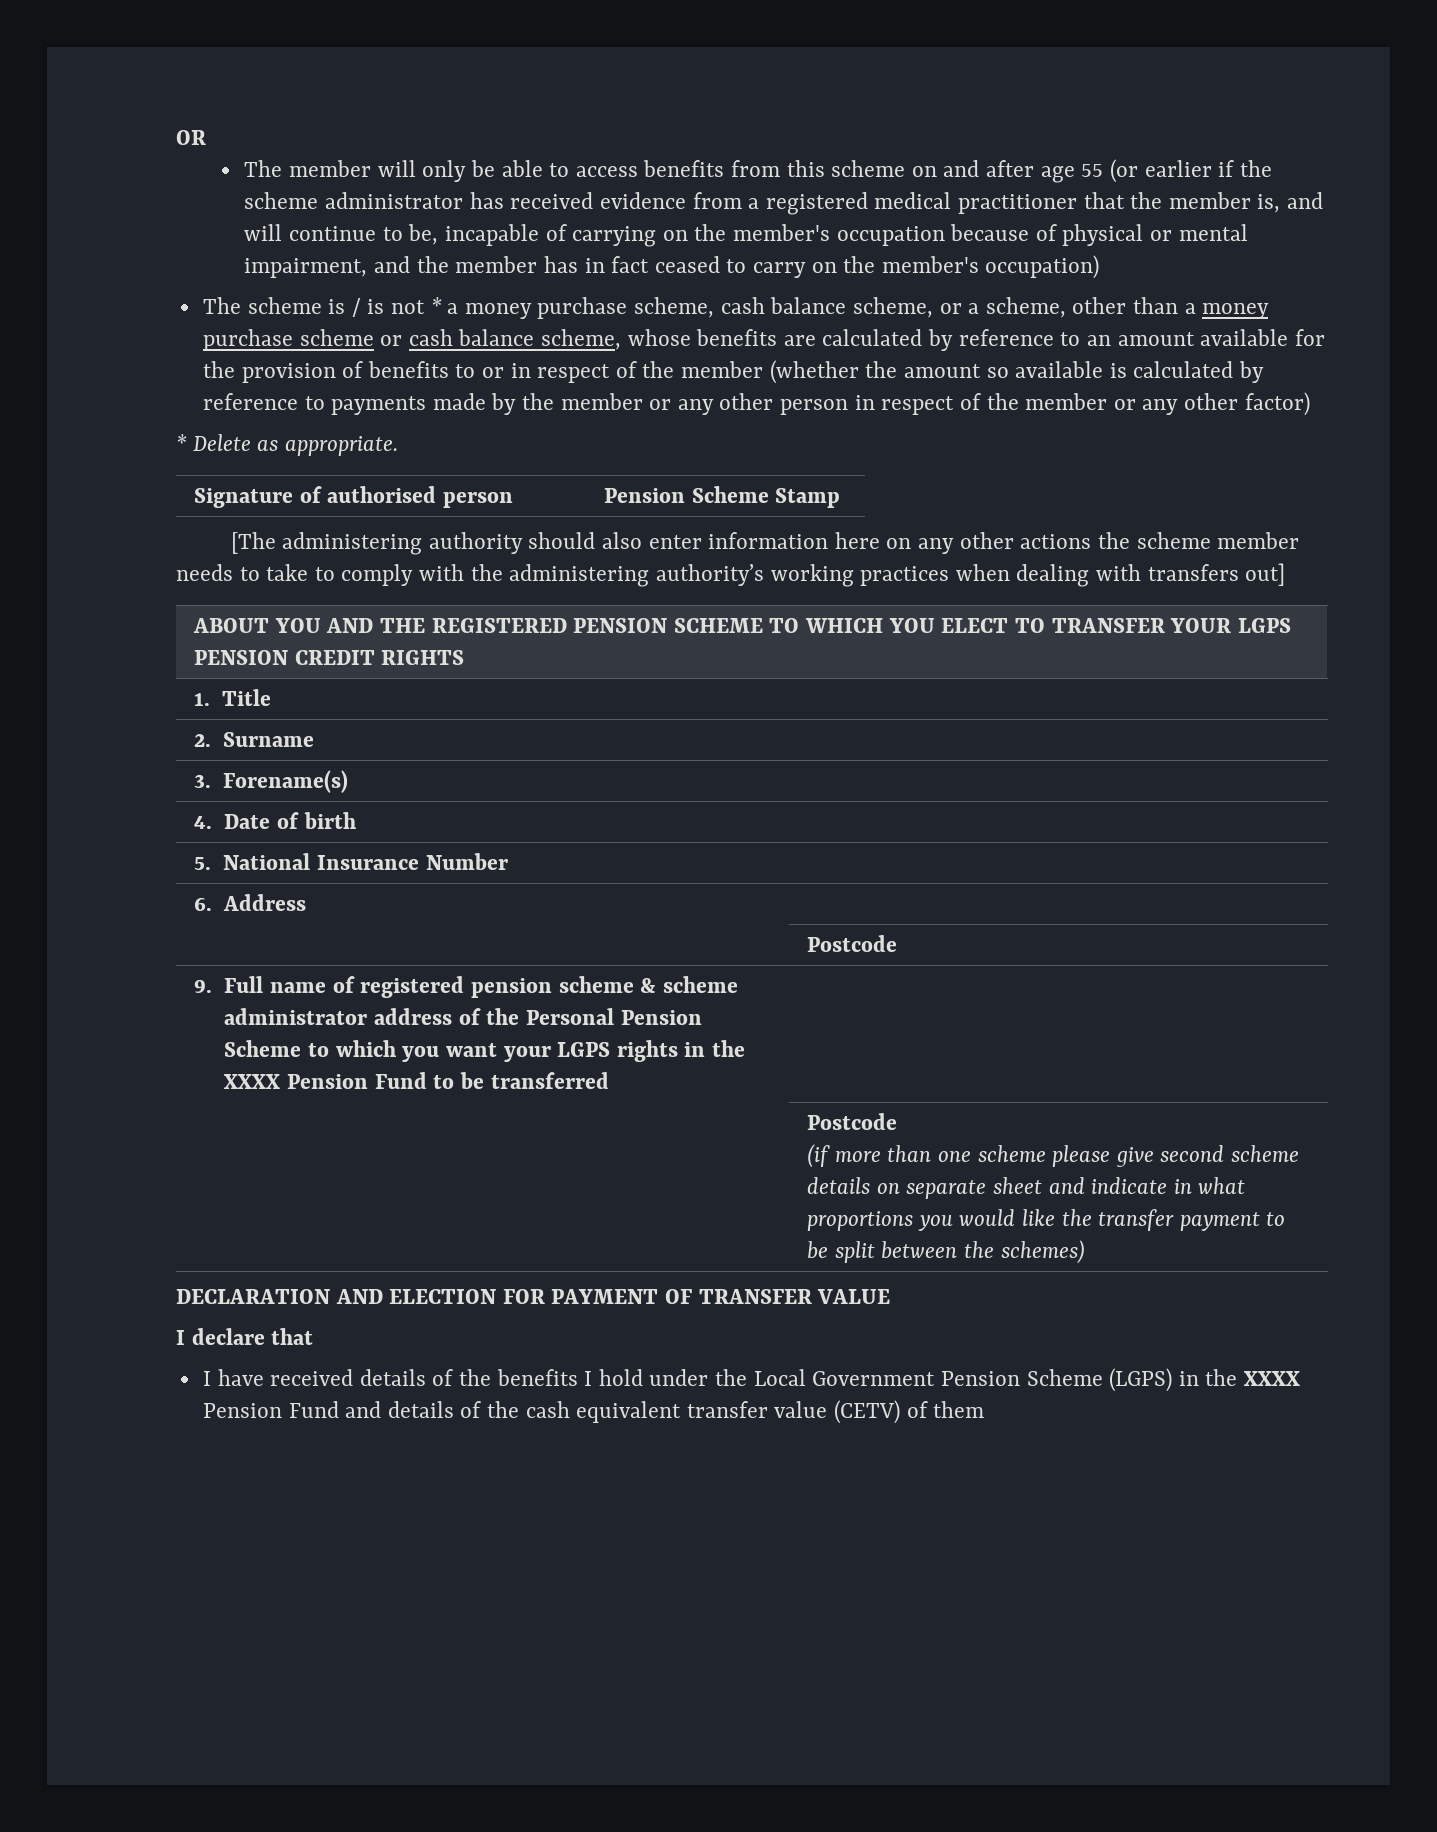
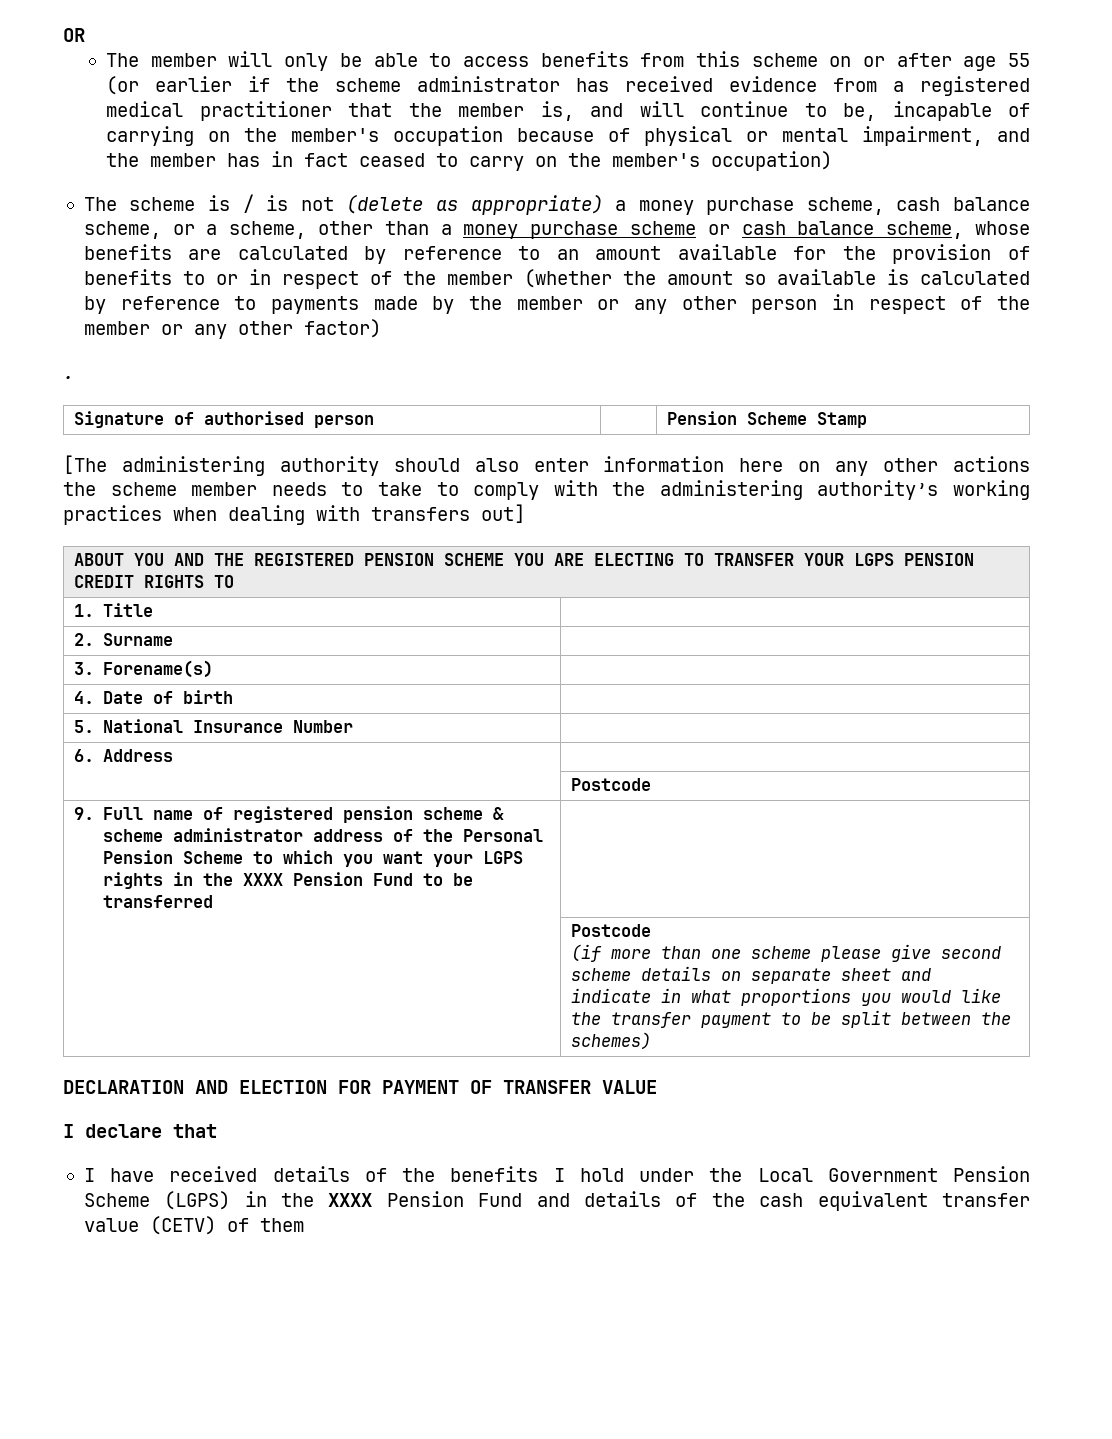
[943,160,980,177] and -> [862,56,885,67] or
[430,297,442,314] * -> [346,194,603,215] (delete as appropriate)
[176,434,398,456] * Delete as appropriate. -> [63,376,74,379] .
[769,618,1009,633] TO WHICH YOU ELECT -> [514,553,675,566] YOU ARE ELECTING
(465, 657) none -> [214,575,235,588] TO

